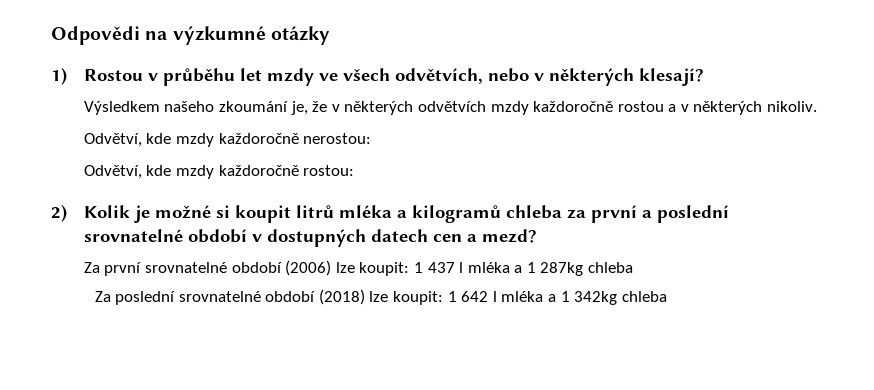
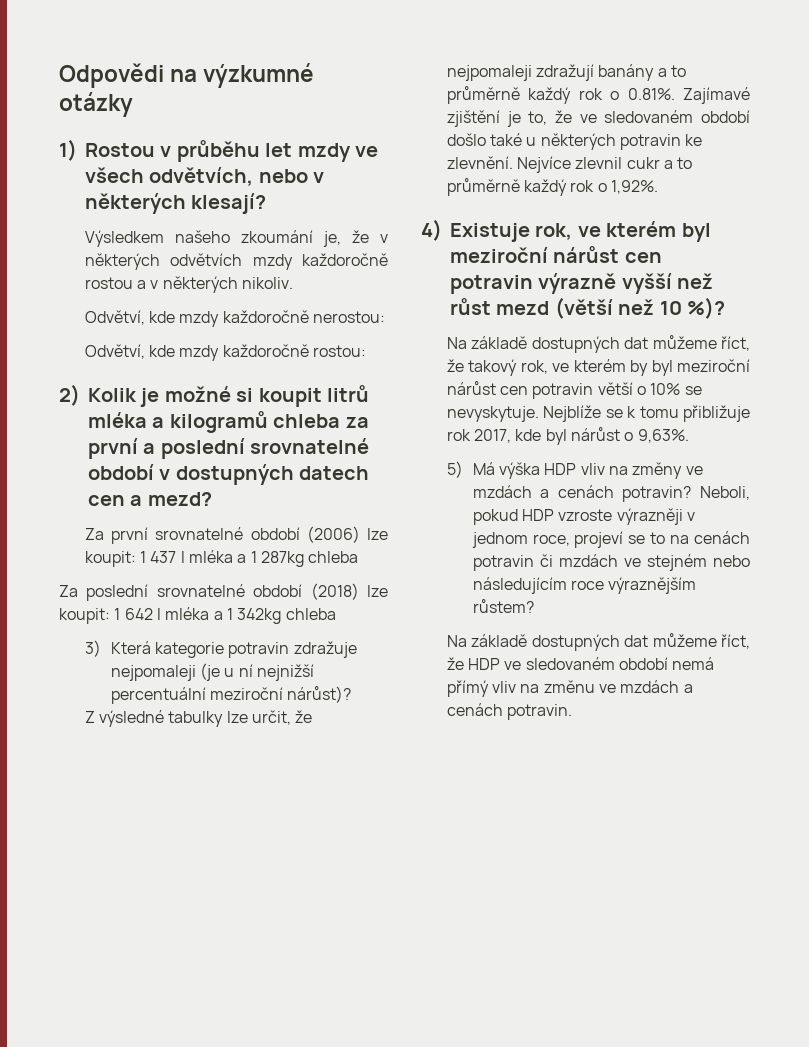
(667, 296) none -> [84,640,357,658] [110,663,314,681] [110,686,352,704] [84,710,313,727] [446,64,687,81] [446,86,750,104] [446,110,750,127] [446,133,703,150] [446,156,693,173] [446,178,659,196] [421,219,711,242] [450,246,662,263] [450,273,714,294] [450,297,725,319] [446,335,750,353] [446,359,750,376] [446,381,702,399] [446,405,750,422] [446,427,689,445] [446,461,703,479] [472,485,750,502] [472,508,695,525] [471,531,750,548] [472,554,750,571] [472,577,697,594] [472,599,534,613] [446,633,750,651] [446,657,715,670] [446,680,693,697] [446,703,573,720] // 3) Která kategorie potravin zdražuje nejpomaleji (je u ní nejnižší percentuální meziroční nárůst)? // Z výsledné tabulky lze určit, že nejpomaleji zdražují banány a to průměrně každý rok o 0.81%. Zajímavé zjištění je to, že ve sledovaném období došlo také u některých potravin ke zlevnění. Nejvíce zlevnil cukr a to průměrně každý rok o 1,92%. // 4) Existuje rok, ve kterém byl meziroční nárůst cen potravin výrazně vyšší než růst mezd (větší než 10 %)? // Na základě dostupných dat můžeme říct, že takový rok, ve kterém by byl meziroční nárůst cen potravin větší o 10% se nevyskytuje. Nejblíže se k tomu přibližuje rok 2017, kde byl nárůst o 9,63%. // 5) Má výška HDP vliv na změny ve mzdách a cenách potravin? Neboli, pokud HDP vzroste výrazněji v jednom roce, projeví se to na cenách potravin či mzdách ve stejném nebo následujícím roce výraznějším růstem? // Na základě dostupných dat můžeme říct, že HDP ve sledovaném období nemá přímý vliv na změnu ve mzdách a cenách potravin.

